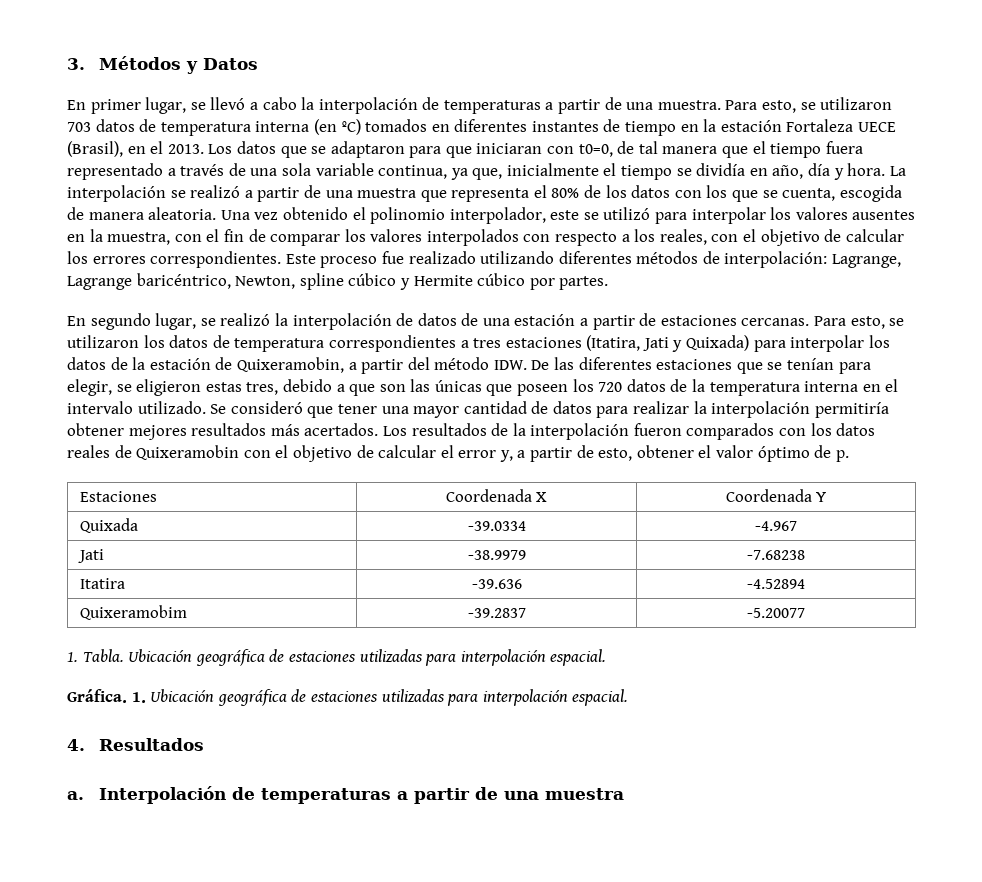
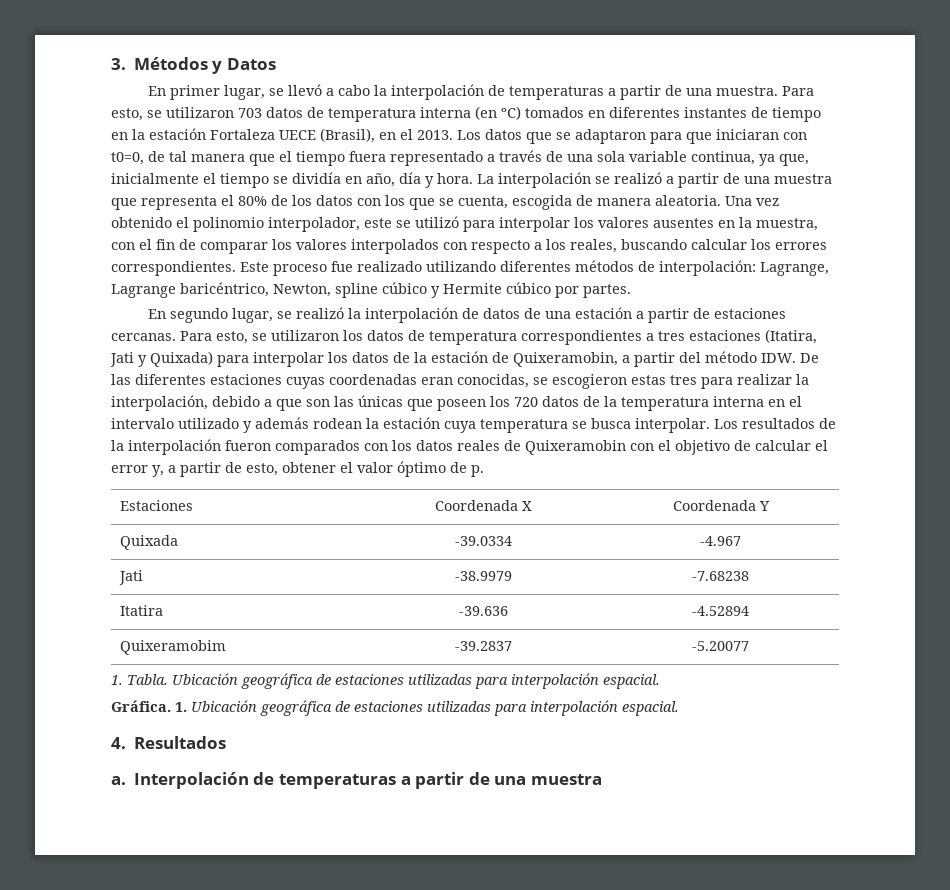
[711,229,842,246] con el objetivo de -> [621,239,687,250] buscando
[736,358,871,374] [67,379,279,396] que se tenían para elegir, se eligieron estas tres, -> [286,374,809,389] [111,395,208,411] cuyas coordenadas eran conocidas, se escogieron estas tres para realizar la interpolación,
[137,401,889,418] [67,423,379,440] utilizado. Se consideró que tener una mayor cantidad de datos para realizar la interpolación permitiría obtener mejores resultados más acertados. -> [178,417,710,433] utilizado y además rodean la estación cuya temperatura se busca interpolar.

